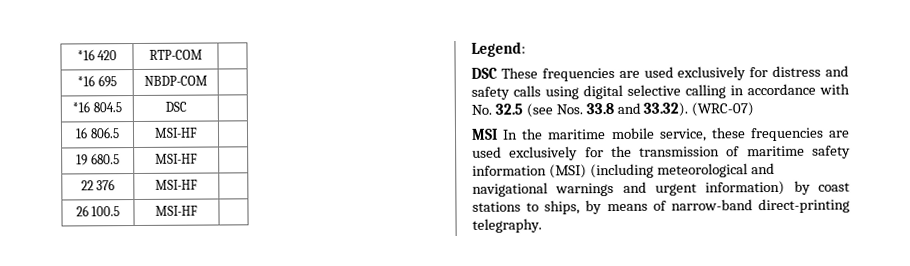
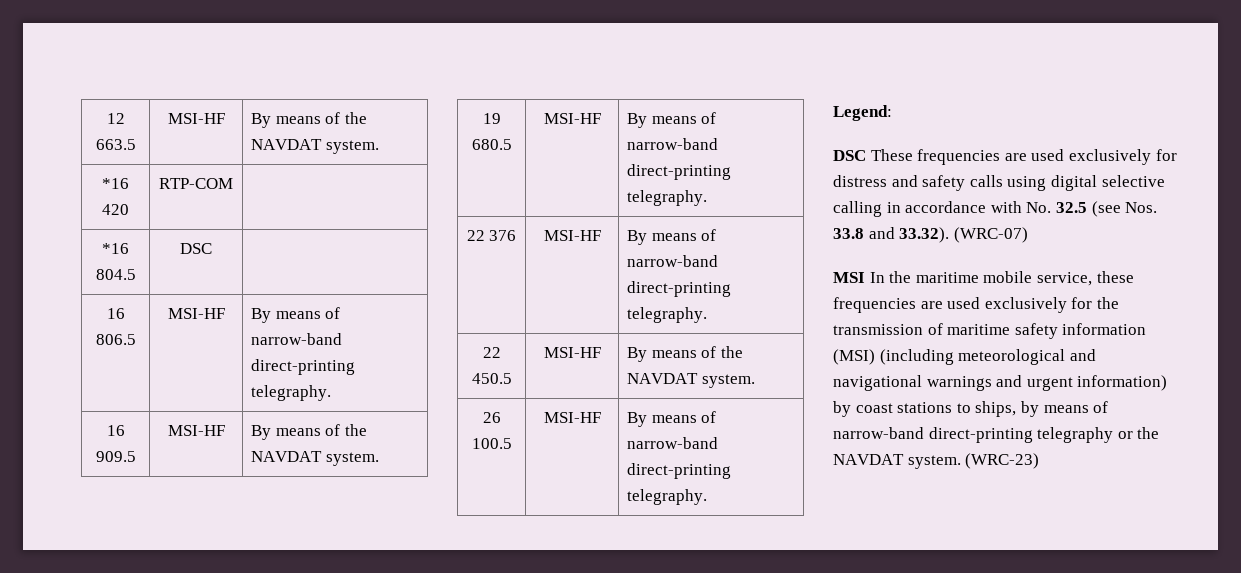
(76, 55) none -> [106,113,125,124] [95,139,136,150] [167,113,225,124] [250,112,367,128] [250,139,379,154] 12 663.5 | MSI-HF | By means of the NAVDAT system. //
[77,75,117,88] [143,75,208,86] // *16 695 | NBDP-COM | -> (233, 183) none
[76,153,120,166] [155,153,198,164] [80,179,116,191] [155,179,198,190] [75,205,121,217] [155,205,198,216] // 19 680.5 | MSI-HF | // 22 376 | MSI-HF | // 26 100.5 | MSI-HF | -> [250,307,341,323] [250,333,342,345] [250,359,355,375] [250,385,331,401] [106,425,125,436] [95,451,136,462] [167,425,225,436] [250,424,367,440] [250,451,379,466] [482,113,501,124] [471,139,512,150] [543,113,601,124] [626,112,717,128] [626,138,718,150] [626,164,731,180] [626,190,707,206] [466,230,517,241] [543,230,601,241] [626,229,717,245] [626,255,718,267] [626,281,731,297] [626,307,707,323] [482,347,501,358] [471,373,512,384] [543,347,601,358] [626,346,743,362] [626,373,755,388] [482,412,501,423] [471,438,512,449] [543,412,601,423] [626,411,717,427] [626,437,718,449] [626,463,731,479] [626,489,707,505] By means of narrow-band direct-printing telegraphy. // 16 909.5 | MSI-HF | By means of the NAVDAT system. // 19 680.5 | MSI-HF | By means of narrow-band direct-printing telegraphy. // 22 376 | MSI-HF | By means of narrow-band direct-printing telegraphy. // 22 450.5 | MSI-HF | By means of the NAVDAT system. // 26 100.5 | MSI-HF | By means of narrow-band direct-printing telegraphy.
[472,218,542,233] telegraphy. -> [1037,427,1160,443] [833,453,1040,469] telegraphy or the NAVDAT system. (WRC-23)

